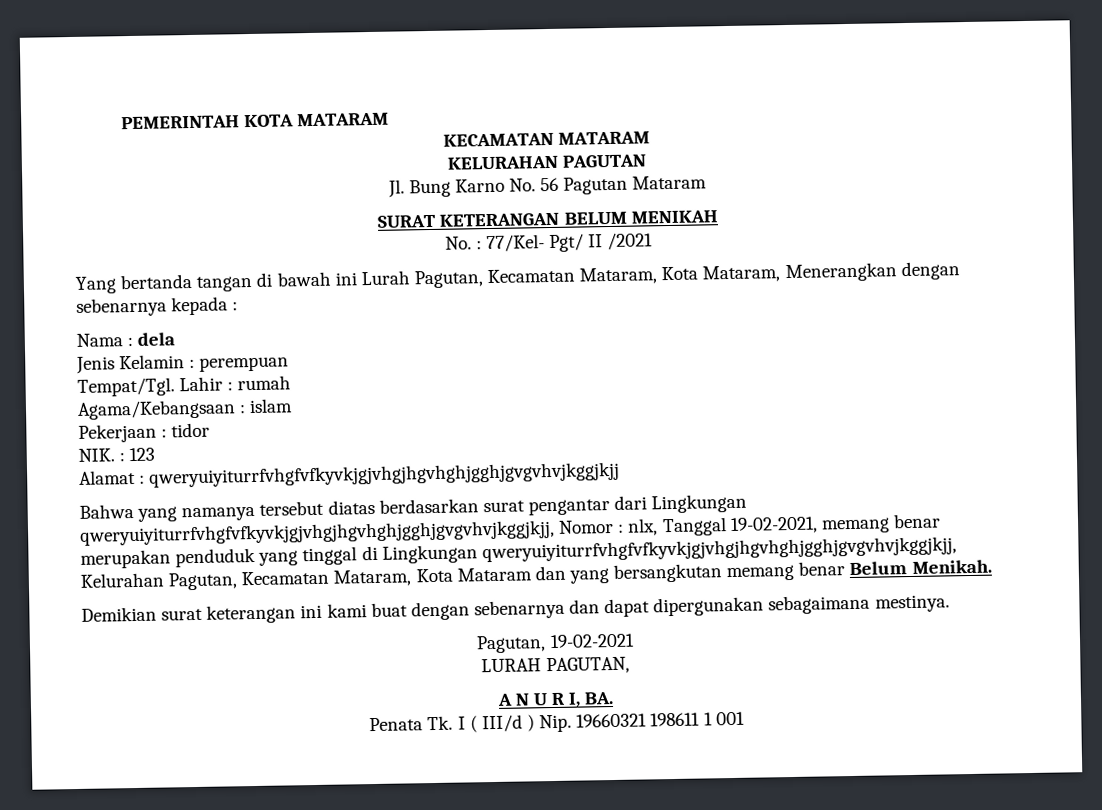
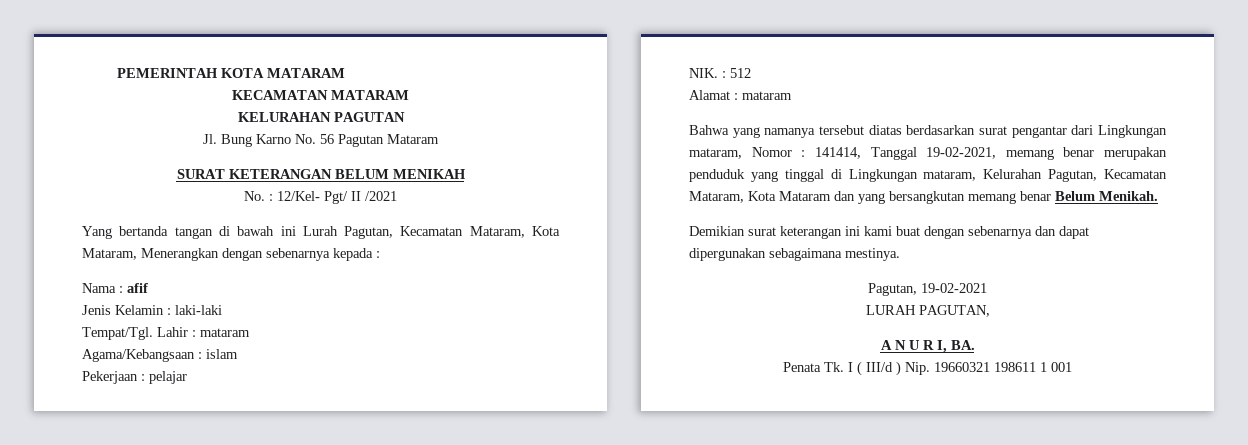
[485,234,545,253] 77/Kel- -> [277,191,320,201] 12/Kel-
[137,332,176,346] dela -> [127,283,148,293] afif
[199,356,290,372] perempuan -> [175,305,222,315] laki-laki
[237,375,292,391] rumah -> [200,328,250,337] mataram
[171,422,211,438] tidor -> [149,371,187,384] pelajar
[129,447,156,462] 123 -> [730,68,751,78] 512
[149,461,621,488] qweryuiyiturrfvhgfvfkyvkjgjvhgjhgvhghjgghjgvgvhvjkggjkjj -> [742,91,792,100] mataram
[79,519,555,546] qweryuiyiturrfvhgfvfkyvkjgjvhgjhgvhghjgghjgvgvhvjkggjkjj, -> [689,148,742,159] mataram,
[627,518,659,536] nlx, -> [814,147,861,159] 141414,
[481,536,957,563] qweryuiyiturrfvhgfvfkyvkjgjvhgjhgvhghjgghjgvgvhvjkggjkjj, -> [923,170,977,181] mataram,

